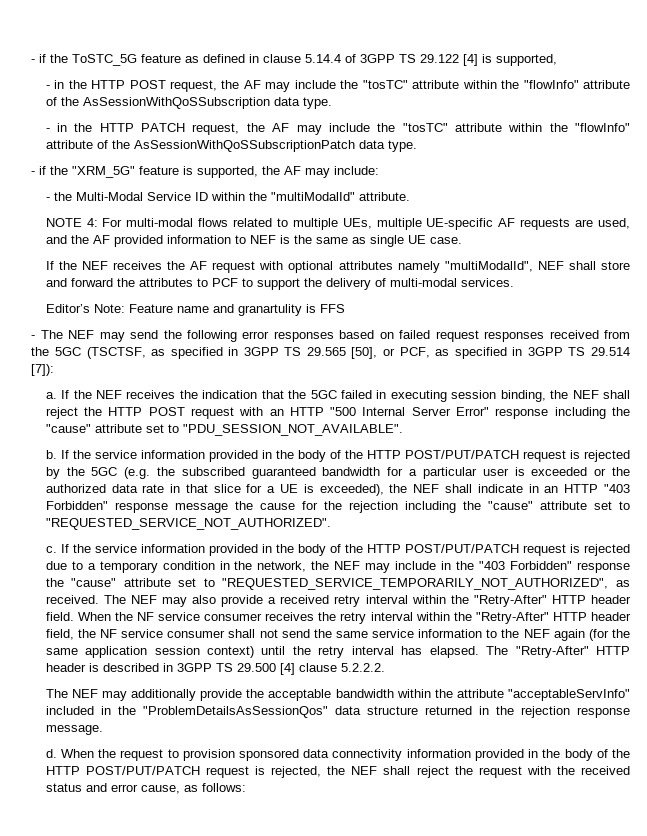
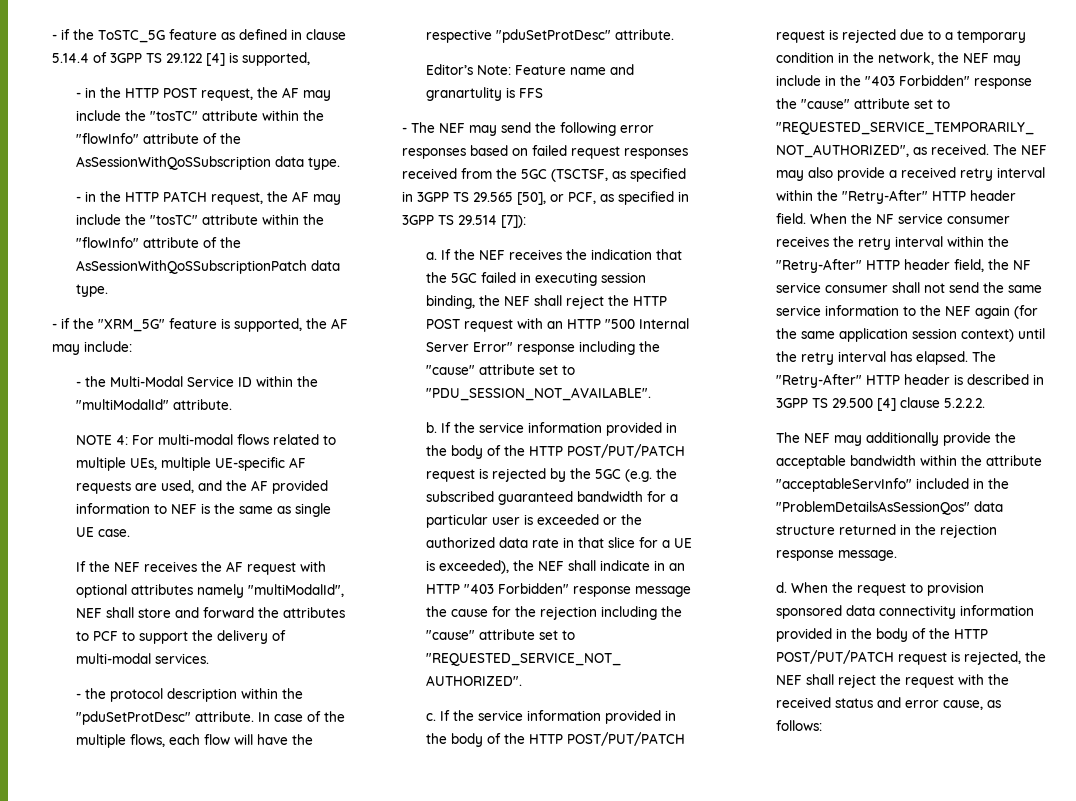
(514, 282) none -> [76,688,304,702] [76,711,346,725] [76,734,314,748] [426,29,675,43] // - the protocol description within the "pduSetProtDesc" attribute. In case of the multiple flows, each flow will have the respective "pduSetProtDesc" attribute.

